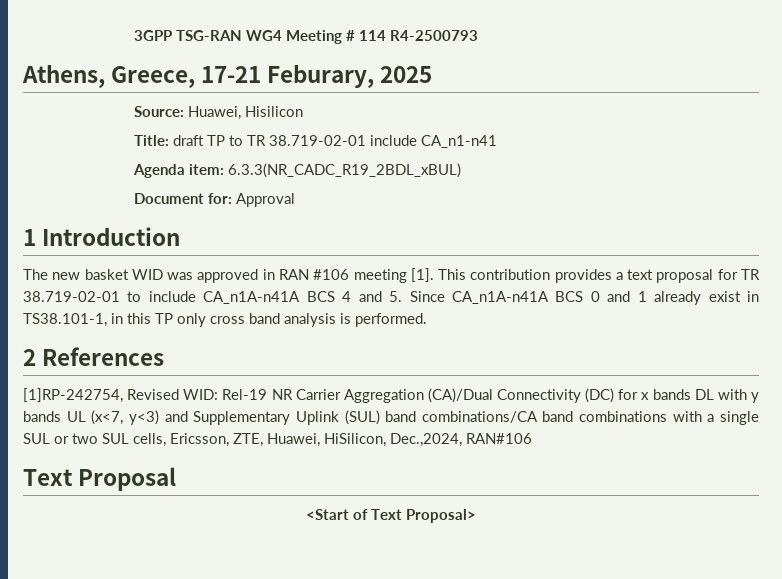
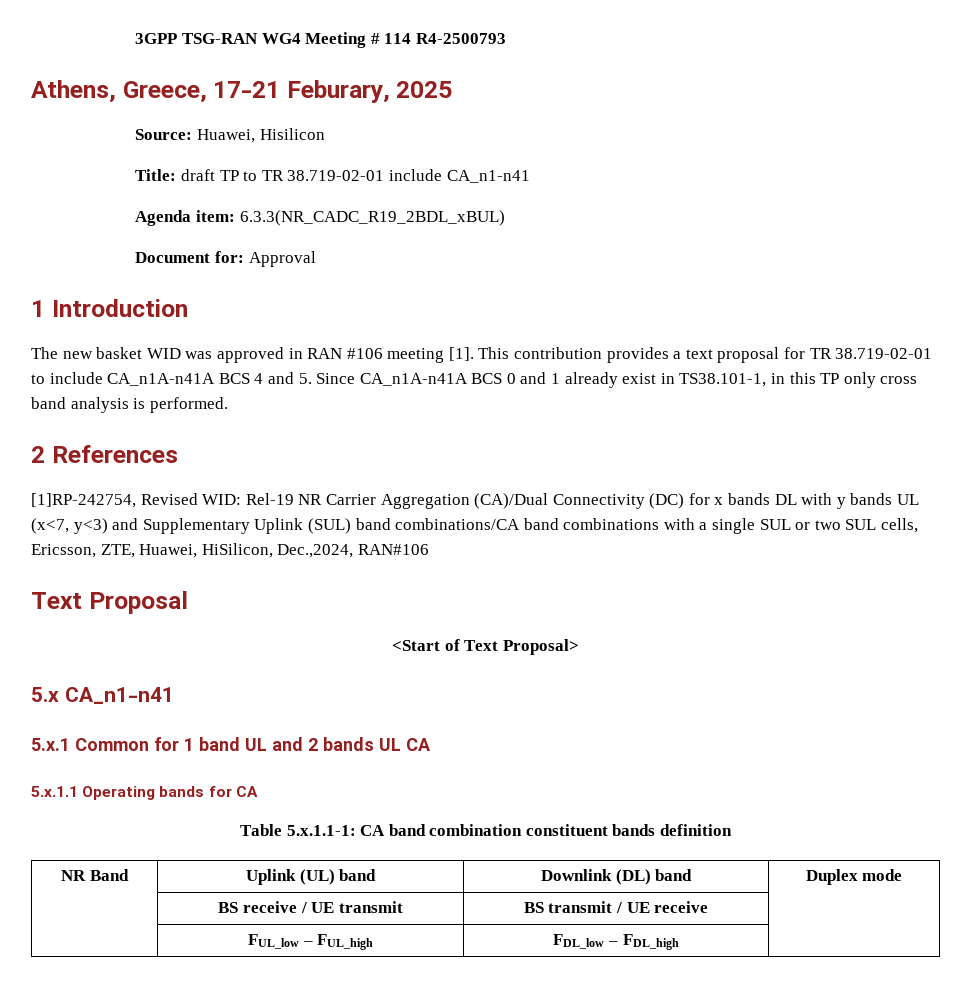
(476, 516) none -> [31,687,174,704] [31,737,431,751] [31,786,258,800] [239,824,733,836] [61,869,129,881] [245,869,377,885] [540,869,693,885] [805,869,903,885] [218,901,403,913] [523,901,709,913] [247,934,374,950] [553,934,679,950] // 5.x CA_n1-n41 // 5.x.1 Common for 1 band UL and 2 bands UL CA // 5.x.1.1 Operating bands for CA // Table 5.x.1.1-1: CA band combination constituent bands definition // NR Band | Uplink (UL) band | Downlink (DL) band | Duplex mode // | BS receive / UE transmit | BS transmit / UE receive | // | FUL_low – FUL_high | FDL_low – FDL_high |

